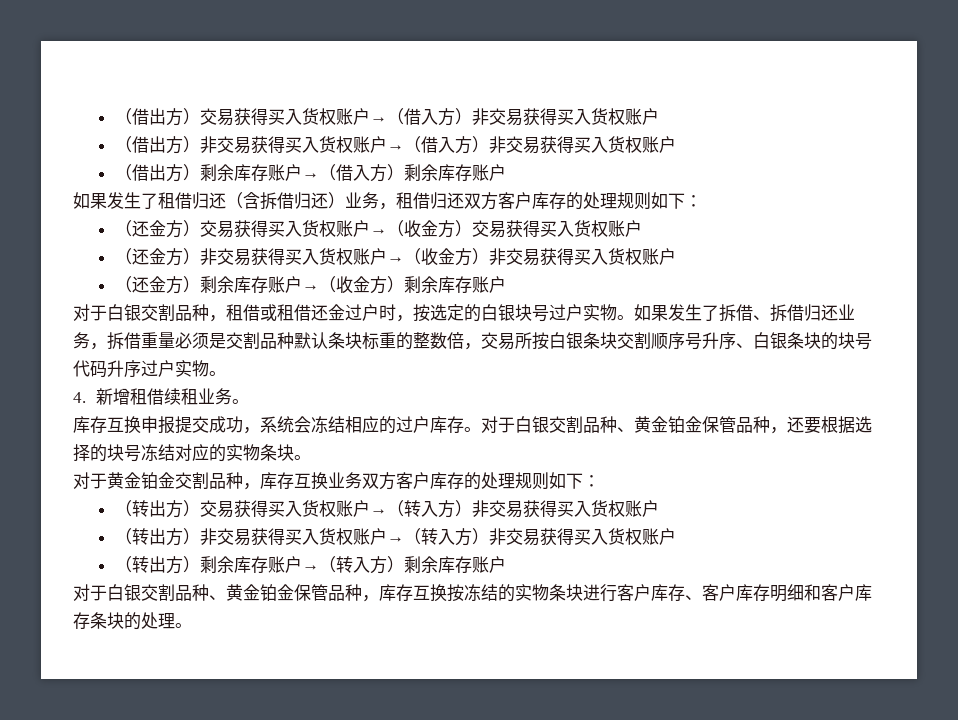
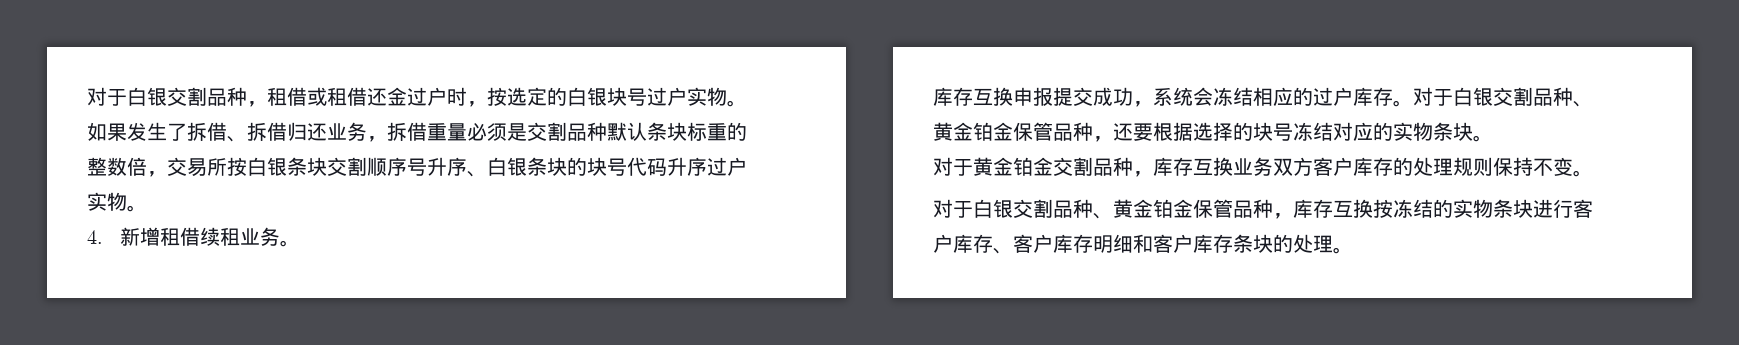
[114,108,659,126] [114,136,676,154] [114,164,506,182] [73,192,702,210] [114,220,642,238] [114,248,676,266] [114,276,506,294] （借出方）交易获得买入货权账户→（借入方）非交易获得买入货权账户 // （借出方）非交易获得买入货权账户→（借入方）非交易获得买入货权账户 // （借出方）剩余库存账户→（借入方）剩余库存账户 // 如果发生了租借归还（含拆借归还）业务，租借归还双方客户库存的处理规则如下： // （还金方）交易获得买入货权账户→（收金方）交易获得买入货权账户 // （还金方）非交易获得买入货权账户→（收金方）非交易获得买入货权账户 // （还金方）剩余库存账户→（收金方）剩余库存账户 // -> (87, 96) none
[549,472,600,489] [114,500,659,518] [114,528,676,546] [114,556,506,574] 如下： // （转出方）交易获得买入货权账户→（转入方）非交易获得买入货权账户 // （转出方）非交易获得买入货权账户→（转入方）非交易获得买入货权账户 // （转出方）剩余库存账户→（转入方）剩余库存账户 -> [1493,157,1593,177] 保持不变。

